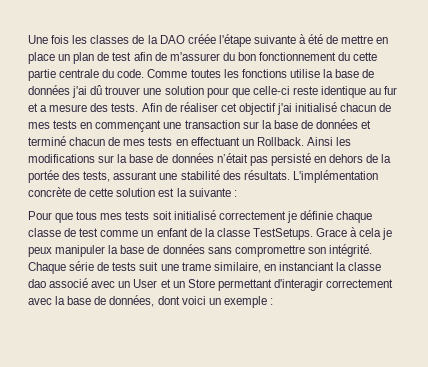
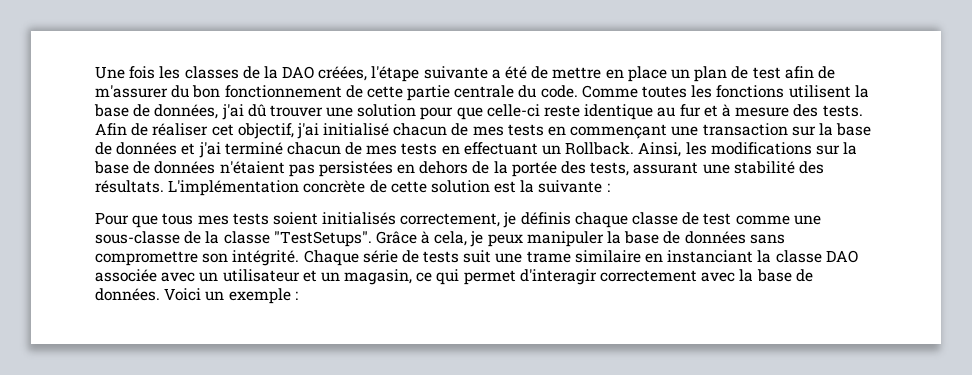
[187,34,216,44] créée -> [318,66,368,81] créées,
[299,34,307,44] à -> [491,69,501,79] a
[338,52,351,61] du -> [345,85,363,98] de
[289,69,375,78] [28,85,70,95] utilise la base de données -> [788,85,869,98] [94,104,219,119] utilisent la base de données,
[40,105,48,112] a -> [721,104,731,117] à
[238,103,276,115] objectif -> [237,123,294,139] objectif,
(372, 124) none -> [198,142,221,158] j'ai
[306,137,333,146] Ainsi -> [638,142,682,157] Ainsi,
[216,153,311,166] n’était pas persisté -> [219,161,393,177] n'étaient pas persistées
[152,210,333,223] soit initialisé correctement je définie -> [272,212,571,228] soient initialisés correctement, je définis
[141,228,188,237] un enfant -> [793,215,821,225] [95,231,180,244] une sous-classe
[252,227,382,240] TestSetups. Grace à cela -> [273,231,468,247] "TestSetups". Grâce à cela,
[213,262,261,273] similaire, -> [574,250,641,263] similaire
[28,278,89,288] dao associé -> [825,250,858,263] [95,269,157,282] DAO associée
[133,279,158,288] User -> [222,269,300,282] utilisateur
[187,279,272,291] Store permettant -> [344,269,516,285] magasin, ce qui permet
[109,295,206,307] données, dont voici -> [95,288,202,301] données. Voici

